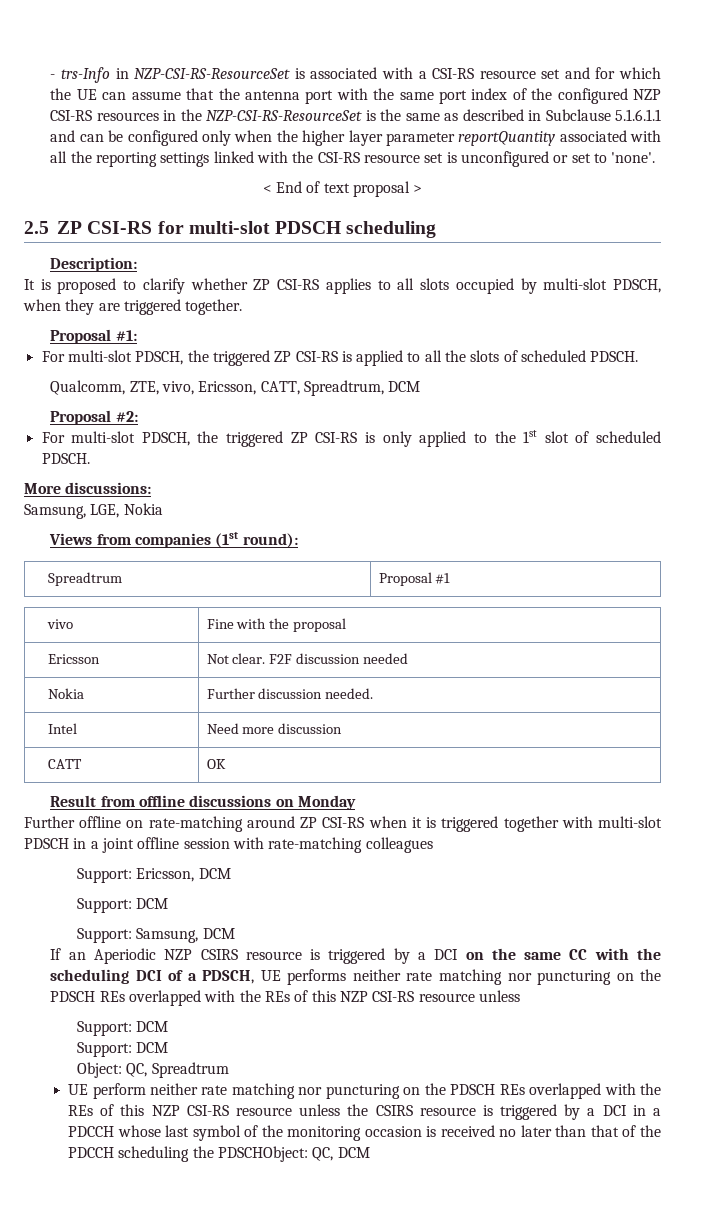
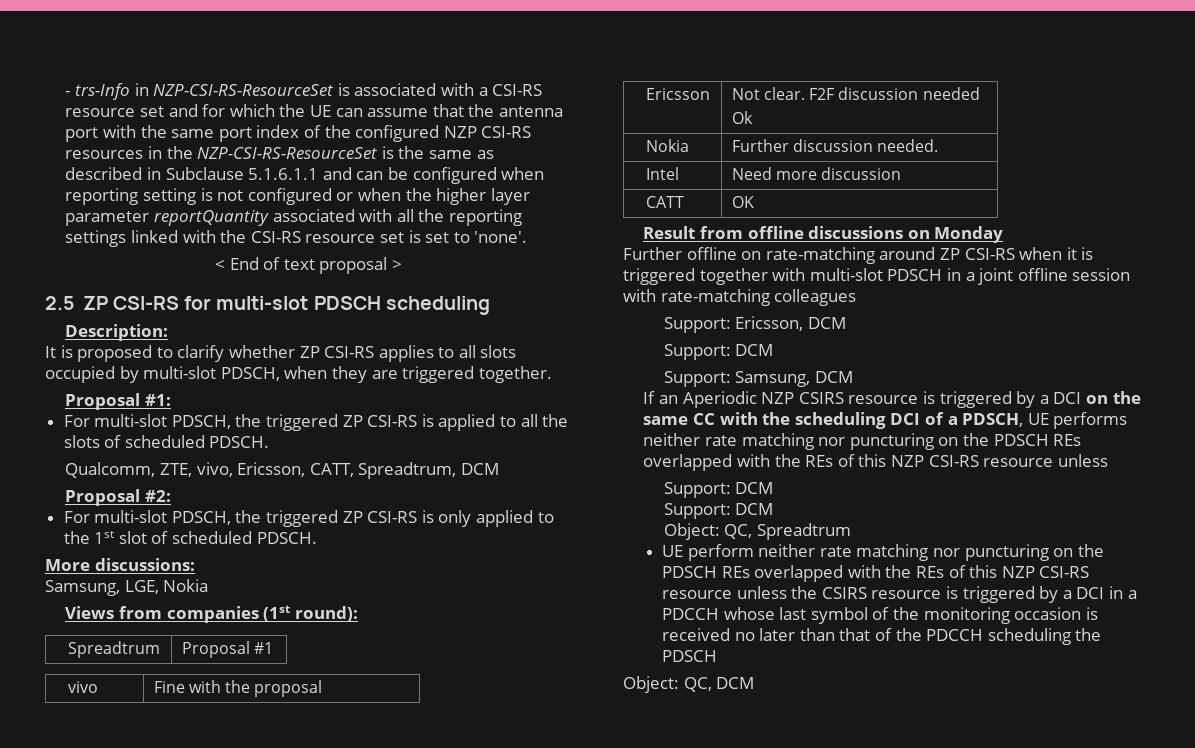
[201,130,231,146] only -> [501,167,545,180] [65,188,354,205] when reporting setting is not configured or
[460,151,569,167] unconfigured or -> (421, 236) none
(409, 658) none -> [731,111,753,124] // Ok
[218,1146,309,1162] PDSCHObject: -> [662,650,718,662] [623,676,679,693] PDSCH // Object:

